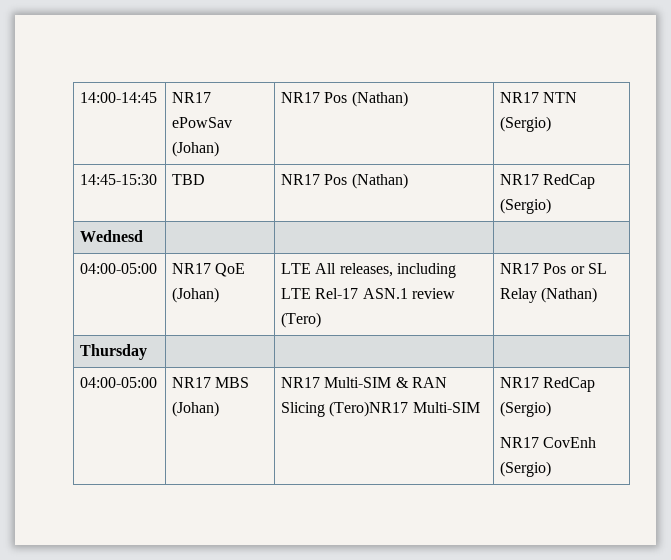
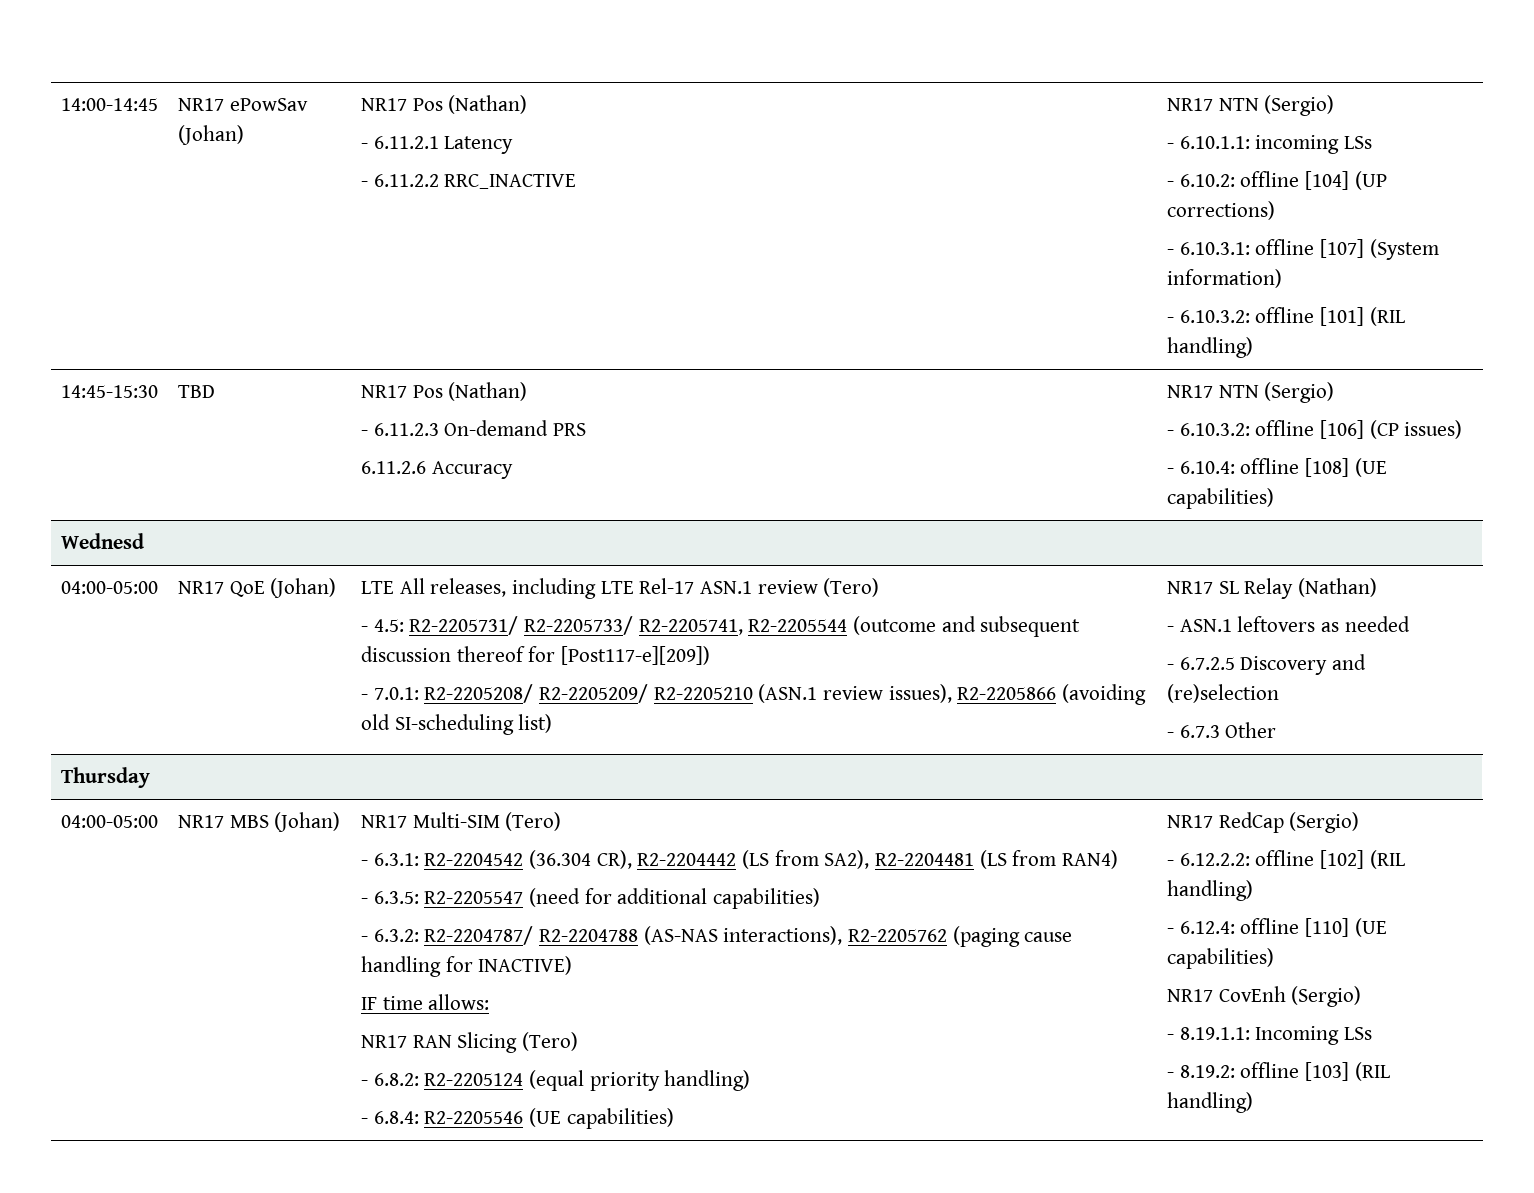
[500,92,578,103] [500,116,552,132] | NR17 NTN (Sergio) -> [360,136,514,154] [360,174,577,189] [1166,95,1335,116] [1166,135,1372,154] [1166,171,1387,190] [1166,201,1275,220] [1166,239,1439,260] [1166,269,1282,288] [1166,307,1405,326] [1166,337,1253,358] // - 6.11.2.1 Latency // - 6.11.2.2 RRC_INACTIVE | NR17 NTN (Sergio) // - 6.10.1.1: incoming LSs // - 6.10.2: offline [104] (UP corrections) // - 6.10.3.1: offline [107] (System information) // - 6.10.3.2: offline [101] (RIL handling)
[500,174,596,189] [500,198,552,214] | NR17 RedCap (Sergio) -> [360,420,586,436] [360,461,513,479] [1166,382,1335,403] [1166,420,1463,439] [1166,458,1387,477] [1166,488,1274,509] // - 6.11.2.3 On-demand PRS // 6.11.2.6 Accuracy | NR17 NTN (Sergio) // - 6.10.3.2: offline [106] (CP issues) // - 6.10.4: offline [108] (UE capabilities)
[500,263,585,274] | NR17 Pos or -> [360,616,1081,637] [360,646,710,665] [360,684,1146,705] [360,714,553,735] [1166,581,1213,594] // - 4.5: R2-2205731/ R2-2205733/ R2-2205741, R2-2205544 (outcome and subsequent discussion thereof for [Post117-e][209]) // - 7.0.1: R2-2205208/ R2-2205209/ R2-2205210 (ASN.1 review issues), R2-2205866 (avoiding old SI-scheduling list) | NR17
(598, 295) none -> [1166,616,1410,632] [1166,654,1366,675] [1166,684,1279,703] [1166,722,1277,738] // - ASN.1 leftovers as needed // - 6.7.2.5 Discovery and (re)selection // - 6.7.3 Other
[395,377,447,388] [281,401,480,417] [500,377,596,392] [500,401,552,417] [500,437,597,448] [500,461,552,477] & RAN Slicing (Tero)NR17 Multi-SIM | NR17 RedCap (Sergio) // NR17 CovEnh (Sergio) -> [505,812,562,831] [360,850,1118,869] [360,888,820,909] [360,926,1073,947] [360,956,573,977] [360,994,490,1010] [360,1032,578,1053] [360,1070,751,1091] [360,1108,674,1129] [1166,812,1360,833] [1166,850,1405,869] [1166,880,1253,901] [1166,918,1387,937] [1166,948,1274,969] [1166,986,1362,1007] [1166,1026,1372,1045] [1166,1062,1390,1081] [1166,1092,1253,1113] (Tero) // - 6.3.1: R2-2204542 (36.304 CR), R2-2204442 (LS from SA2), R2-2204481 (LS from RAN4) // - 6.3.5: R2-2205547 (need for additional capabilities) // - 6.3.2: R2-2204787/ R2-2204788 (AS-NAS interactions), R2-2205762 (paging cause handling for INACTIVE) // IF time allows: // NR17 RAN Slicing (Tero) // - 6.8.2: R2-2205124 (equal priority handling) // - 6.8.4: R2-2205546 (UE capabilities) | NR17 RedCap (Sergio) // - 6.12.2.2: offline [102] (RIL handling) // - 6.12.4: offline [110] (UE capabilities) // NR17 CovEnh (Sergio) // - 8.19.1.1: Incoming LSs // - 8.19.2: offline [103] (RIL handling)

